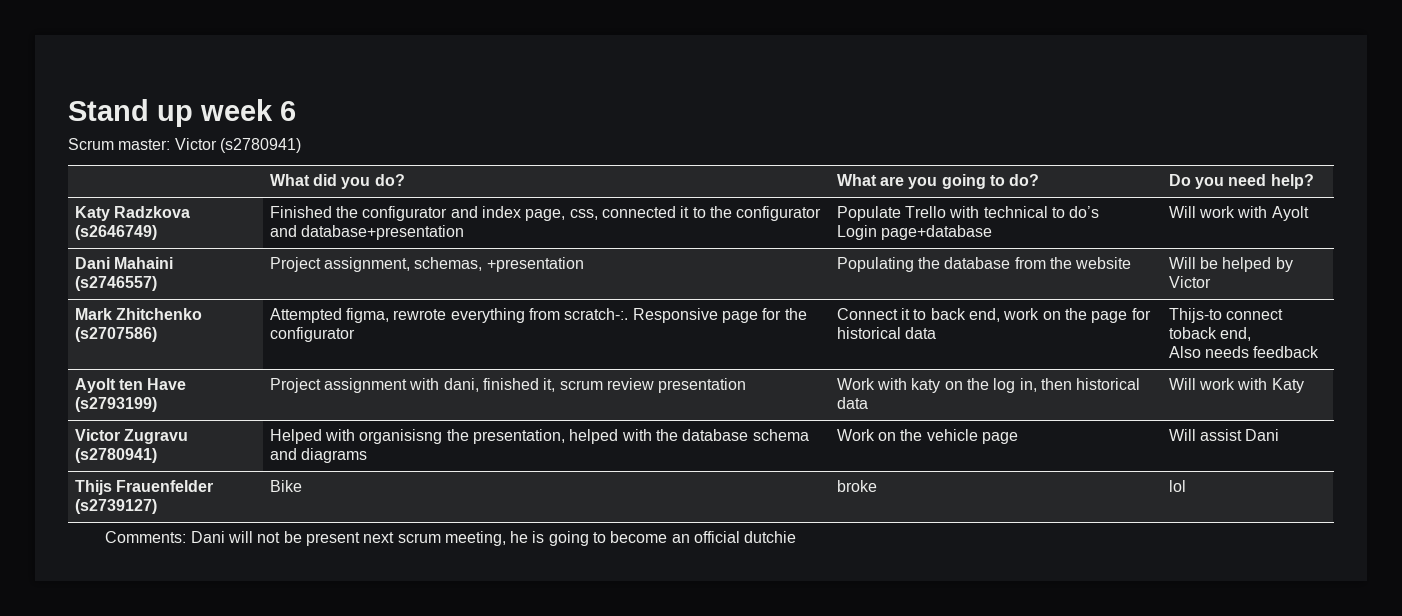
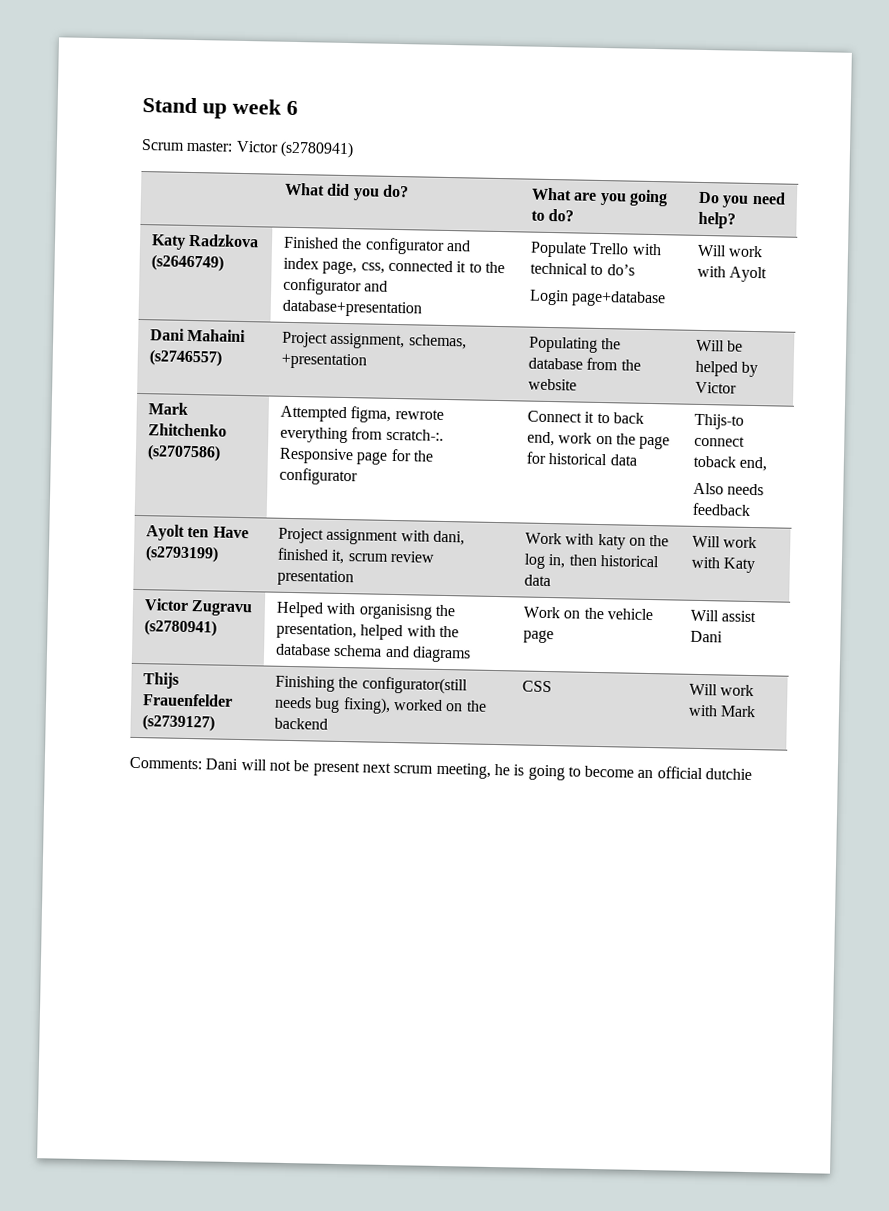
[269,480,302,492] [836,480,877,492] [1168,480,1186,492] Bike | broke | lol -> [275,675,468,695] [274,696,487,714] [274,717,329,730] [522,680,553,693] [689,683,755,697] [688,704,757,718] Finishing the configurator(still needs bug fixing), worked on the backend | CSS | Will work with Mark

